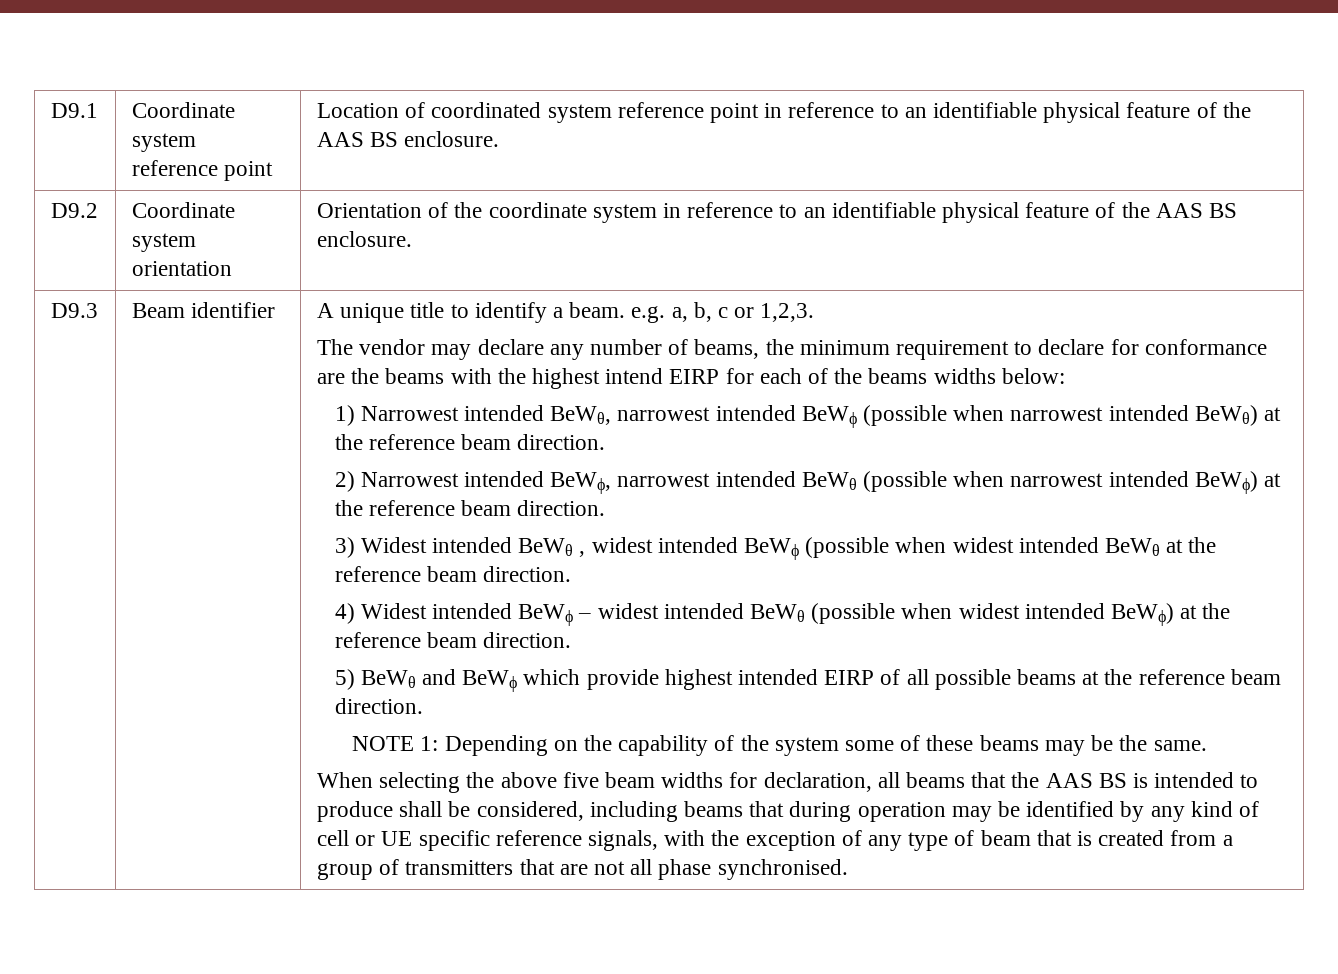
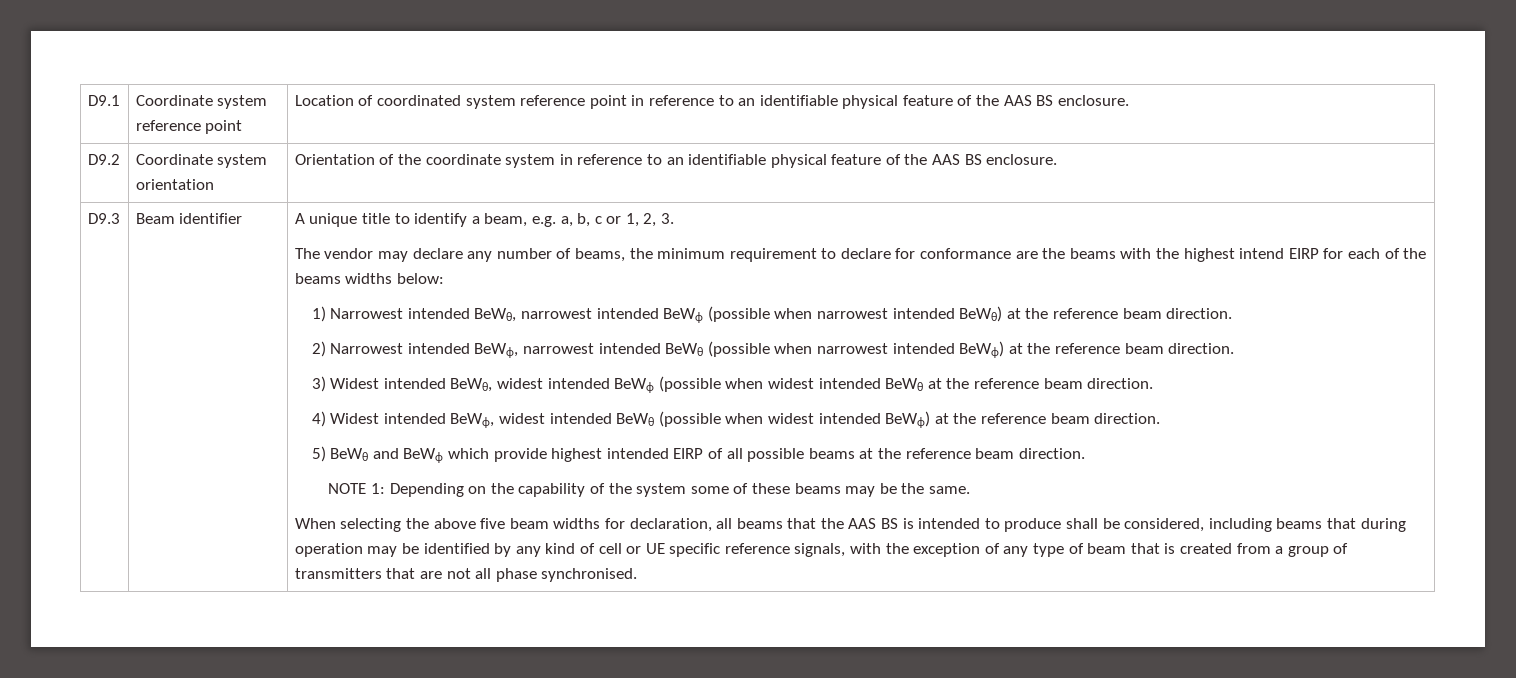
[569,302,626,318] beam. -> [484,213,528,227] beam,
[760,303,815,322] 1,2,3. -> [625,213,675,227] 1, 2, 3.
[518,538,586,557] BeWθ , -> [450,378,493,392] BeWθ,
[518,604,592,626] BeWϕ – -> [450,413,495,428] BeWϕ,

